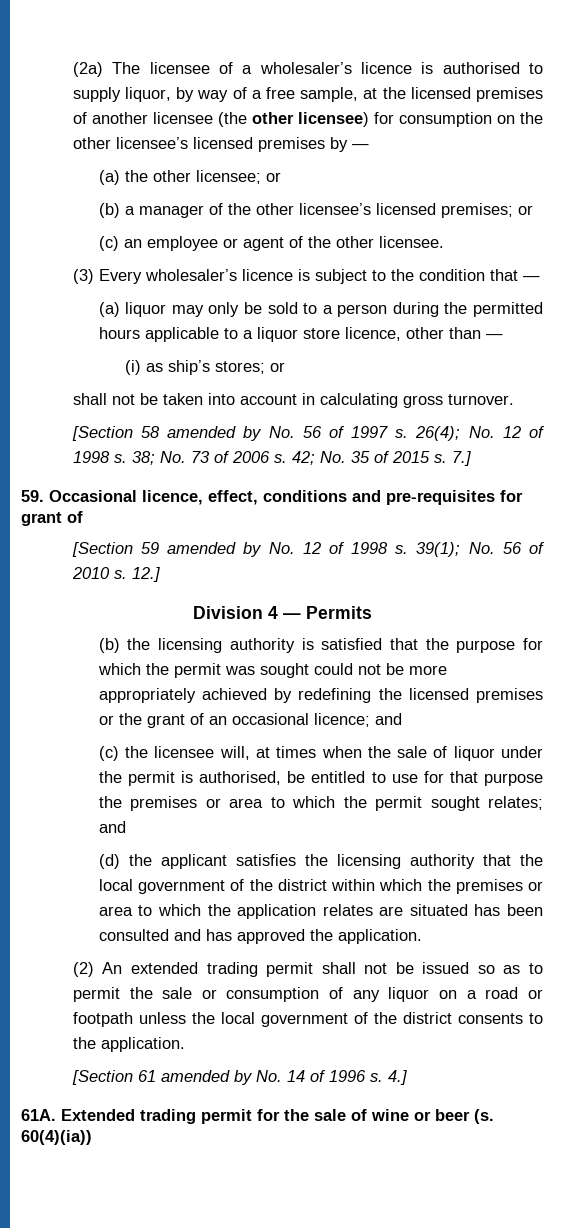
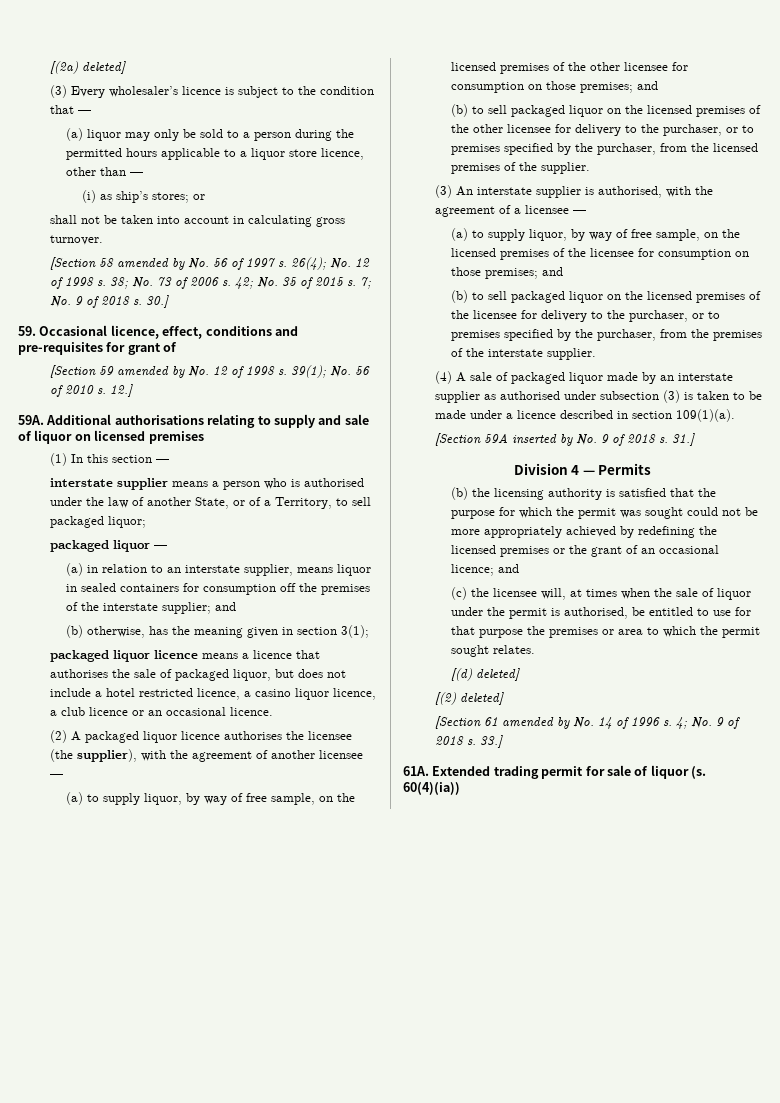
[72,62,543,77] [72,87,543,102] [72,112,543,127] [72,137,369,152] [98,170,281,185] [98,203,533,218] [98,236,444,251] (2a) The licensee of a wholesaler’s licence is authorised to supply liquor, by way of a free sample, at the licensed premises of another licensee (the other licensee) for consumption on the other licensee’s licensed premises by — // (a) the other licensee; or // (b) a manager of the other licensee’s licensed premises; or // (c) an employee or agent of the other licensee. -> [49,61,126,74] [(2a) deleted]
[451,451,471,466] 7.] -> [359,277,371,289] [49,295,169,308] 7; No. 9 of 2018 s. 30.]
(160, 574) none -> [18,414,369,428] [18,430,204,444] [49,453,169,466] [49,478,364,490] [49,497,371,509] [49,516,146,528] [49,540,167,552] [65,563,371,576] [65,583,370,595] [65,602,236,614] [65,625,369,638] [49,650,320,662] [49,669,346,681] [49,688,376,700] [49,707,273,716] [49,730,352,743] [49,749,363,762] [49,774,63,778] [65,792,355,805] [450,62,688,74] [450,81,658,93] [450,104,761,117] [450,124,754,136] [450,143,758,155] [450,162,590,174] [434,185,713,198] [434,205,586,217] [450,228,740,241] [450,248,749,260] [450,267,563,279] [450,290,761,303] [450,310,720,322] [450,329,762,341] [450,348,596,360] [434,371,733,384] [434,390,762,403] [434,409,735,422] [434,433,695,446] // 59A. Additional authorisations relating to supply and sale of liquor on licensed premises // (1) In this section — // interstate supplier means a person who is authorised under the law of another State, or of a Territory, to sell packaged liquor; // packaged liquor — // (a) in relation to an interstate supplier, means liquor in sealed containers for consumption off the premises of the interstate supplier; and // (b) otherwise, has the meaning given in section 3(1); // packaged liquor licence means a licence that authorises the sale of packaged liquor, but does not include a hotel restricted licence, a casino liquor licence, a club licence or an occasional licence. // (2) A packaged liquor licence authorises the licensee (the supplier), with the agreement of another licensee — // (a) to supply liquor, by way of free sample, on the licensed premises of the other licensee for consumption on those premises; and // (b) to sell packaged liquor on the licensed premises of the other licensee for delivery to the purchaser, or to premises specified by the purchaser, from the licensed premises of the supplier. // (3) An interstate supplier is authorised, with the agreement of a licensee — // (a) to supply liquor, by way of free sample, on the licensed premises of the licensee for consumption on those premises; and // (b) to sell packaged liquor on the licensed premises of the licensee for delivery to the purchaser, or to premises specified by the purchaser, from the premises of the interstate supplier. // (4) A sale of packaged liquor made by an interstate supplier as authorised under subsection (3) is taken to be made under a licence described in section 109(1)(a). // [Section 59A inserted by No. 9 of 2018 s. 31.]
[488,796,544,810] [98,821,126,833] [98,854,543,869] [98,879,543,894] [98,904,543,919] [98,929,422,944] [72,962,543,977] [72,987,543,1002] [72,1012,543,1027] [72,1037,185,1052] relates; and // (d) the applicant satisfies the licensing authority that the local government of the district within which the premises or area to which the application relates are situated has been consulted and has approved the application. // (2) An extended trading permit shall not be issued so as to permit the sale or consumption of any liquor on a road or footpath unless the local government of the district consents to the application. -> [492,645,535,654] [450,668,520,681] [434,692,504,705] relates. // [(d) deleted] // [(2) deleted]
[387,1070,407,1085] 4.] -> [675,717,740,729] [434,735,503,748] 4; No. 9 of 2018 s. 33.]
[284,1109,470,1121] the sale of wine or beer -> [606,765,689,779] sale of liquor

